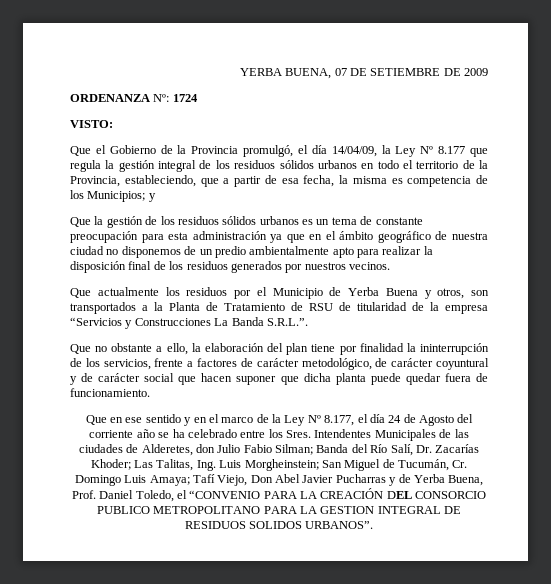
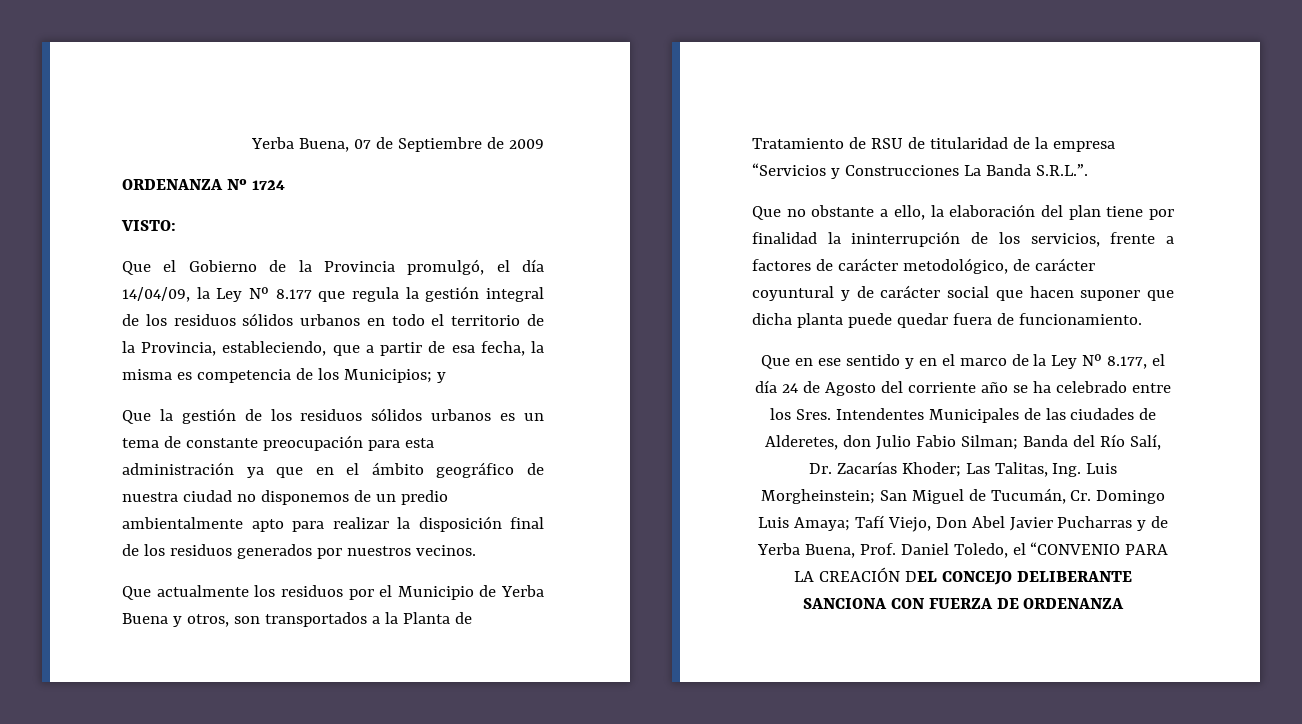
[239,68,461,79] YERBA BUENA, 07 DE SETIEMBRE DE -> [251,137,505,152] Yerba Buena, 07 de Septiembre de
[153,94,170,102] Nº: -> [226,179,247,190] Nº
[415,491,487,499] [96,506,462,514] [184,521,374,529] CONSORCIO PUBLICO METROPOLITANO PARA LA GESTION INTEGRAL DE RESIDUOS SOLIDOS URBANOS”. -> [941,571,1132,585] [802,598,1125,609] CONCEJO DELIBERANTE SANCIONA CON FUERZA DE ORDENANZA

